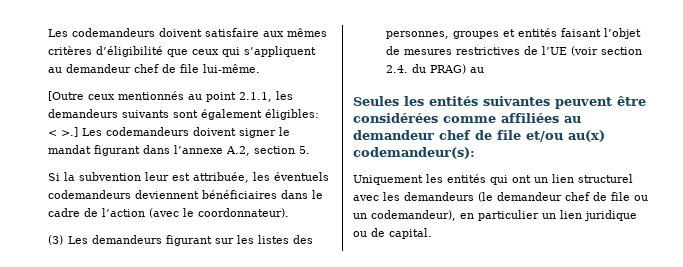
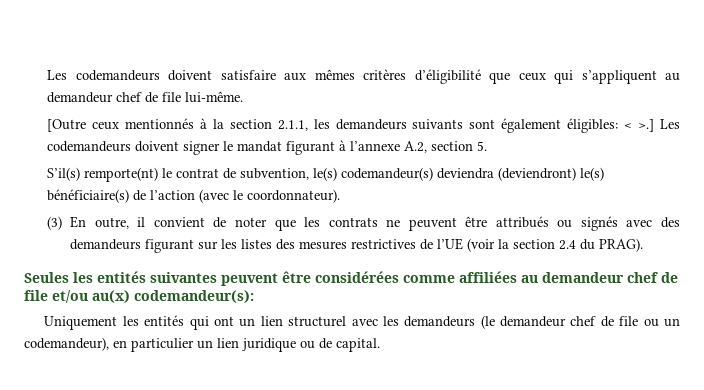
[187,92,236,102] au point -> [199,118,272,129] à la section
[142,145,170,154] dans -> [339,140,347,151] à
[47,172,329,183] [47,190,323,199] [47,208,80,217] Si la subvention leur est attribuée, les éventuels codemandeurs deviennent bénéficiaires dans le cadre -> [47,167,605,182] [47,189,130,203] S’il(s) remporte(nt) le contrat de subvention, le(s) codemandeur(s) deviendra (deviendront) le(s) bénéficiaire(s)
[68,236,89,244] Les -> [70,216,680,231] En outre, il convient de noter que les contrats ne peuvent être attribués ou signés avec des
[386,28,642,39] [386,46,401,55] personnes, groupes et entités faisant l’objet de -> (296, 244) none
[601,47,643,55] [386,64,485,74] section 2.4. du PRAG) au -> [498,238,644,252] la section 2.4 du PRAG).

